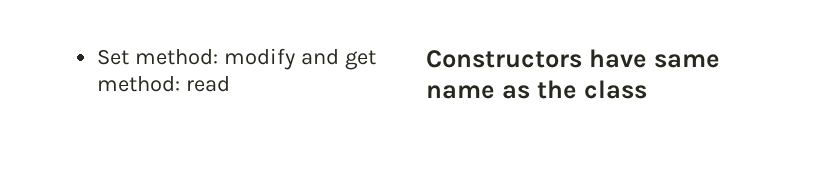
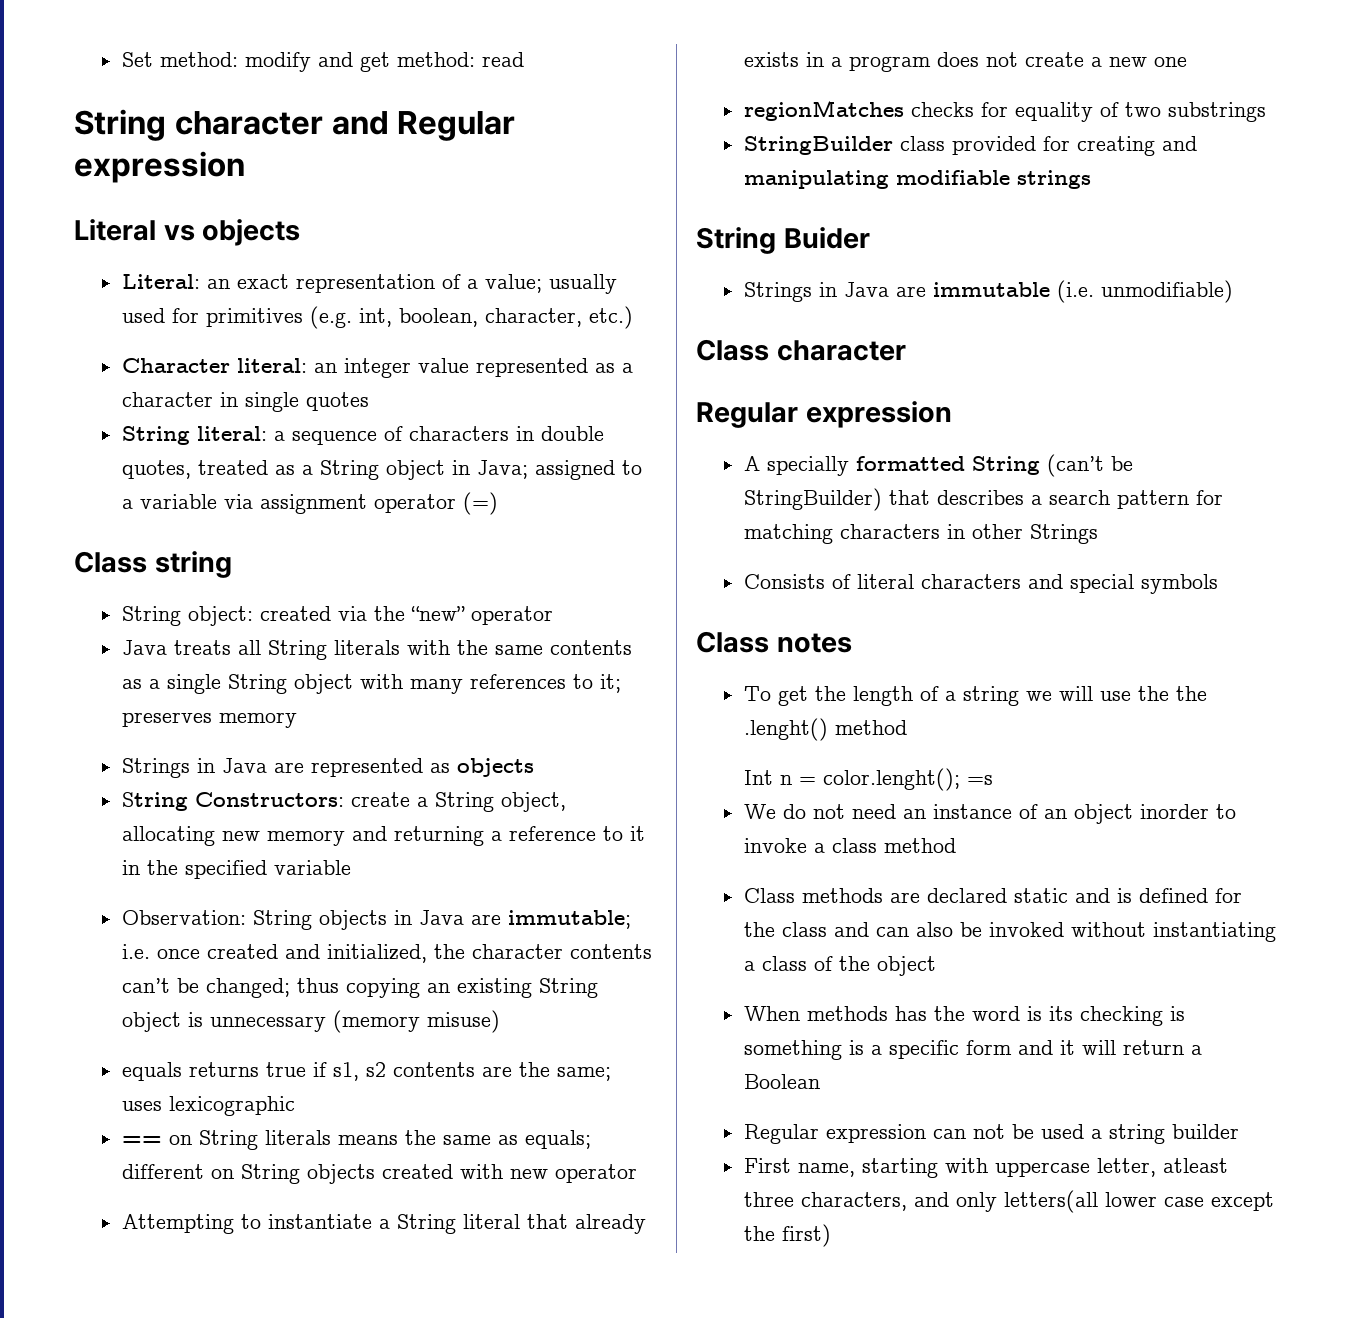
[426,49,720,68] [426,80,647,99] Constructors have same name as the class -> [74,109,516,141] [74,151,245,183] [74,219,301,246] [121,274,617,294] [121,306,633,329] [121,358,633,378] [121,392,369,412] [121,426,604,445] [121,460,642,480] [121,492,498,515] [74,551,232,578] [121,606,553,626] [121,640,632,660] [121,674,621,694] [121,712,297,728] [121,758,534,778] [121,792,566,812] [121,826,645,846] [121,860,351,879] [121,910,631,930] [121,944,652,963] [121,978,598,998] [121,1010,500,1033] [121,1062,611,1081] [121,1096,295,1116] [121,1130,591,1150] [121,1164,637,1184] [121,1214,646,1234] [743,52,1187,72] [743,100,1266,122] [743,136,1197,156] [743,170,1091,189] [696,227,870,254] [743,280,1233,303] [696,339,906,361] [696,401,952,428] [743,454,1133,477] [743,488,1223,511] [743,524,1098,544] [743,574,1218,594] [696,631,852,653] [743,686,1207,706] [743,718,907,741] [744,768,994,791] [743,804,1236,824] [743,838,956,853] [743,888,1242,903] [743,922,1276,942] [743,956,936,976] [743,1006,1185,1026] [743,1040,1202,1060] [743,1074,820,1089] [743,1124,1239,1144] [743,1158,1228,1178] [743,1190,1274,1213] [743,1224,831,1247] String character and Regular expression // Literal vs objects // Literal: an exact representation of a value; usually used for primitives (e.g. int, boolean, character, etc.) // Character literal: an integer value represented as a character in single quotes // String literal: a sequence of characters in double quotes, treated as a String object in Java; assigned to a variable via assignment operator (=) // Class string // String object: created via the “new” operator // Java treats all String literals with the same contents as a single String object with many references to it; preserves memory // Strings in Java are represented as objects // String Constructors: create a String object, allocating new memory and returning a reference to it in the specified variable // Observation: String objects in Java are immutable; i.e. once created and initialized, the character contents can’t be changed; thus copying an existing String object is unnecessary (memory misuse) // equals returns true if s1, s2 contents are the same; uses lexicographic // == on String literals means the same as equals; different on String objects created with new operator // Attempting to instantiate a String literal that already exists in a program does not create a new one // regionMatches checks for equality of two substrings // StringBuilder class provided for creating and manipulating modifiable strings // String Buider // Strings in Java are immutable (i.e. unmodifiable) // Class character // Regular expression // A specially formatted String (can’t be StringBuilder) that describes a search pattern for matching characters in other Strings // Consists of literal characters and special symbols // Class notes // To get the length of a string we will use the the .lenght() method // Int n = color.lenght(); =s // We do not need an instance of an object inorder to invoke a class method // Class methods are declared static and is defined for the class and can also be invoked without instantiating a class of the object // When methods has the word is its checking is something is a specific form and it will return a Boolean // Regular expression can not be used a string builder // First name, starting with uppercase letter, atleast three characters, and only letters(all lower case except the first)

